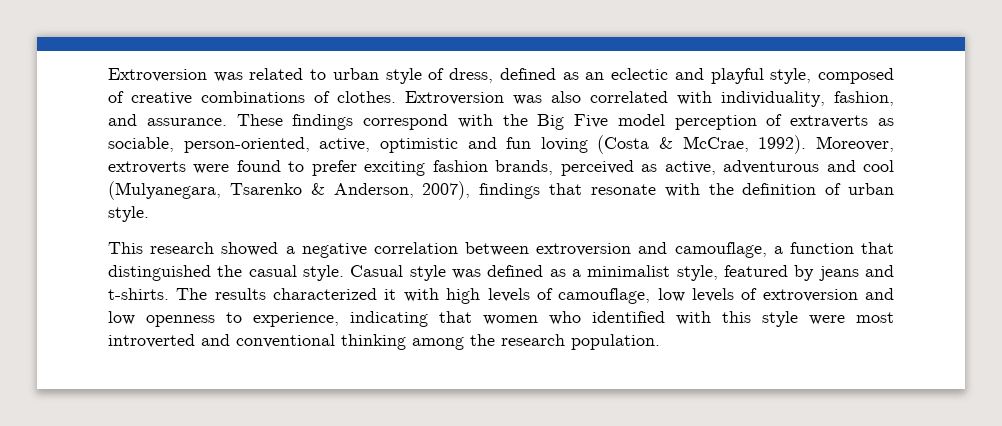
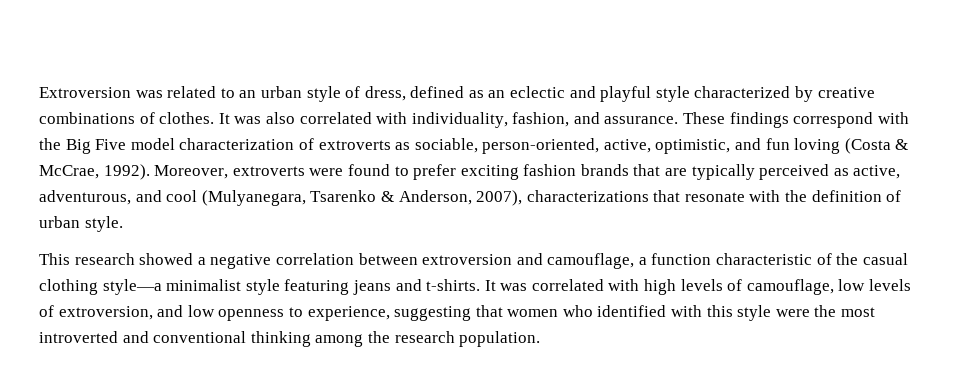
(327, 74) none -> [239,90,257,98] an
[770,68,895,84] [108,91,124,103] style, composed of -> [655,86,814,102] style characterized by
[405,91,504,105] Extroversion -> [218,113,230,124] It
[674,114,869,130] perception of extraverts -> [179,138,391,150] characterization of extroverts
[379,138,458,153] optimistic -> [655,139,731,154] optimistic,
[495,160,554,175] brands, -> [580,164,755,180] brands that are typically
[723,160,820,174] adventurous -> [39,190,131,205] adventurous,
[479,183,541,199] findings -> [526,190,649,202] characterizations
[860,242,894,254] [108,265,895,281] [108,288,397,300] that distinguished the casual style. Casual style was defined as a minimalist style, featured by jeans and t-shirts. The results characterized it -> [716,253,908,265] [39,279,604,295] characteristic of the casual clothing style—a minimalist style featuring jeans and t-shirts. It was correlated
[762,289,858,302] extroversion -> [58,306,153,320] extroversion,
[350,311,428,327] indicating -> [394,306,472,321] suggesting
(845, 320) none -> [814,305,837,317] the

